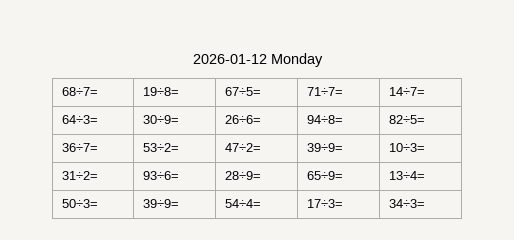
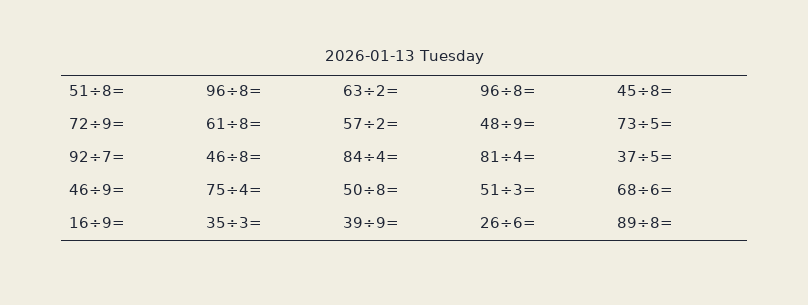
[192,53,323,67] [62,87,99,96] [143,87,180,96] [225,87,262,96] [307,87,344,96] [389,87,426,96] [62,115,99,124] [143,115,180,124] [225,115,262,124] [307,115,344,124] [389,115,426,124] [62,143,99,152] [143,143,180,152] [225,143,262,152] [307,143,344,152] [389,143,426,152] [62,171,99,180] [143,171,180,180] [225,171,262,180] [307,171,344,180] [389,171,426,180] [62,199,99,208] [143,199,180,208] [225,199,262,208] [307,199,344,208] [389,199,426,208] 2026-01-12 Monday // 68÷7= | 19÷8= | 67÷5= | 71÷7= | 14÷7= // 64÷3= | 30÷9= | 26÷6= | 94÷8= | 82÷5= // 36÷7= | 53÷2= | 47÷2= | 39÷9= | 10÷3= // 31÷2= | 93÷6= | 28÷9= | 65÷9= | 13÷4= // 50÷3= | 39÷9= | 54÷4= | 17÷3= | 34÷3= -> [324,50,484,64] [69,85,126,96] [206,85,263,96] [343,85,400,96] [480,85,537,96] [617,85,674,96] [69,118,126,129] [206,118,263,129] [343,118,400,129] [480,118,537,129] [617,118,674,129] [69,151,126,162] [206,151,263,162] [343,151,400,162] [480,151,537,162] [617,151,674,162] [69,184,126,195] [206,184,263,195] [343,184,400,195] [480,184,537,195] [617,184,674,195] [69,217,126,228] [206,217,263,228] [343,217,400,228] [480,217,537,228] [617,217,674,228] 2026-01-13 Tuesday // 51÷8= | 96÷8= | 63÷2= | 96÷8= | 45÷8= // 72÷9= | 61÷8= | 57÷2= | 48÷9= | 73÷5= // 92÷7= | 46÷8= | 84÷4= | 81÷4= | 37÷5= // 46÷9= | 75÷4= | 50÷8= | 51÷3= | 68÷6= // 16÷9= | 35÷3= | 39÷9= | 26÷6= | 89÷8=

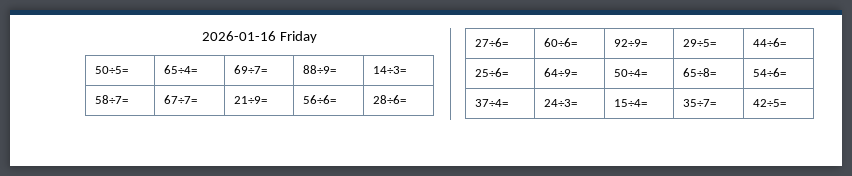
[324,50,484,64] [69,85,126,96] [206,85,263,96] [343,85,400,96] [480,85,537,96] [617,85,674,96] [69,118,126,129] [206,118,263,129] [343,118,400,129] [480,118,537,129] [617,118,674,129] [69,151,126,162] [206,151,263,162] [343,151,400,162] [480,151,537,162] [617,151,674,162] [69,184,126,195] [206,184,263,195] [343,184,400,195] [480,184,537,195] [617,184,674,195] [69,217,126,228] [206,217,263,228] [343,217,400,228] [480,217,537,228] [617,217,674,228] 2026-01-13 Tuesday // 51÷8= | 96÷8= | 63÷2= | 96÷8= | 45÷8= // 72÷9= | 61÷8= | 57÷2= | 48÷9= | 73÷5= // 92÷7= | 46÷8= | 84÷4= | 81÷4= | 37÷5= // 46÷9= | 75÷4= | 50÷8= | 51÷3= | 68÷6= // 16÷9= | 35÷3= | 39÷9= | 26÷6= | 89÷8= -> [202,31,317,43] [94,66,128,74] [163,65,197,74] [233,65,267,74] [302,65,336,74] [372,66,406,74] [94,95,128,104] [163,95,197,104] [233,96,267,104] [302,95,336,104] [372,95,406,104] [474,38,508,47] [543,38,577,47] [613,39,647,47] [682,39,716,47] [752,38,786,47] [474,68,508,77] [543,68,577,77] [613,69,647,77] [682,68,716,77] [752,68,786,77] [474,99,508,107] [543,99,577,107] [613,99,647,107] [682,99,716,107] [752,99,786,107] 2026-01-16 Friday // 50÷5= | 65÷4= | 69÷7= | 88÷9= | 14÷3= // 58÷7= | 67÷7= | 21÷9= | 56÷6= | 28÷6= // 27÷6= | 60÷6= | 92÷9= | 29÷5= | 44÷6= // 25÷6= | 64÷9= | 50÷4= | 65÷8= | 54÷6= // 37÷4= | 24÷3= | 15÷4= | 35÷7= | 42÷5=

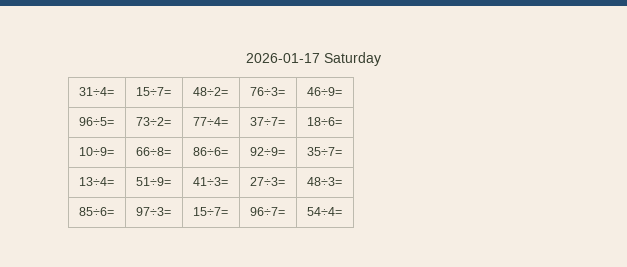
[202,31,317,43] [94,66,128,74] [163,65,197,74] [233,65,267,74] [302,65,336,74] [372,66,406,74] [94,95,128,104] [163,95,197,104] [233,96,267,104] [302,95,336,104] [372,95,406,104] [474,38,508,47] [543,38,577,47] [613,39,647,47] [682,39,716,47] [752,38,786,47] [474,68,508,77] [543,68,577,77] [613,69,647,77] [682,68,716,77] [752,68,786,77] [474,99,508,107] [543,99,577,107] [613,99,647,107] [682,99,716,107] [752,99,786,107] 2026-01-16 Friday // 50÷5= | 65÷4= | 69÷7= | 88÷9= | 14÷3= // 58÷7= | 67÷7= | 21÷9= | 56÷6= | 28÷6= // 27÷6= | 60÷6= | 92÷9= | 29÷5= | 44÷6= // 25÷6= | 64÷9= | 50÷4= | 65÷8= | 54÷6= // 37÷4= | 24÷3= | 15÷4= | 35÷7= | 42÷5= -> [246,52,381,66] [78,87,114,96] [135,87,171,96] [192,87,228,96] [249,87,285,96] [306,87,342,96] [78,117,114,126] [135,117,171,126] [192,117,228,126] [249,117,285,126] [306,117,342,126] [78,147,114,156] [135,147,171,156] [192,147,228,156] [249,147,285,156] [306,147,342,156] [78,177,114,186] [135,177,171,186] [192,177,228,186] [249,177,285,186] [306,177,342,186] [78,207,114,216] [135,207,171,216] [192,207,228,216] [249,207,285,216] [306,207,342,216] 2026-01-17 Saturday // 31÷4= | 15÷7= | 48÷2= | 76÷3= | 46÷9= // 96÷5= | 73÷2= | 77÷4= | 37÷7= | 18÷6= // 10÷9= | 66÷8= | 86÷6= | 92÷9= | 35÷7= // 13÷4= | 51÷9= | 41÷3= | 27÷3= | 48÷3= // 85÷6= | 97÷3= | 15÷7= | 96÷7= | 54÷4=

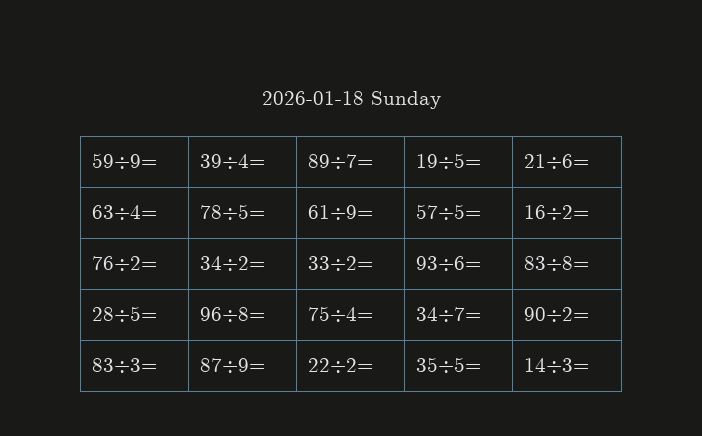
[246,52,381,66] [78,87,114,96] [135,87,171,96] [192,87,228,96] [249,87,285,96] [306,87,342,96] [78,117,114,126] [135,117,171,126] [192,117,228,126] [249,117,285,126] [306,117,342,126] [78,147,114,156] [135,147,171,156] [192,147,228,156] [249,147,285,156] [306,147,342,156] [78,177,114,186] [135,177,171,186] [192,177,228,186] [249,177,285,186] [306,177,342,186] [78,207,114,216] [135,207,171,216] [192,207,228,216] [249,207,285,216] [306,207,342,216] 2026-01-17 Saturday // 31÷4= | 15÷7= | 48÷2= | 76÷3= | 46÷9= // 96÷5= | 73÷2= | 77÷4= | 37÷7= | 18÷6= // 10÷9= | 66÷8= | 86÷6= | 92÷9= | 35÷7= // 13÷4= | 51÷9= | 41÷3= | 27÷3= | 48÷3= // 85÷6= | 97÷3= | 15÷7= | 96÷7= | 54÷4= -> [261,91,441,109] [91,153,157,169] [199,154,265,169] [307,154,373,169] [415,153,481,169] [523,154,589,169] [91,205,157,220] [199,204,265,220] [307,205,373,220] [415,204,481,220] [523,205,589,220] [91,256,157,271] [199,256,265,271] [307,256,373,271] [415,256,481,271] [523,256,589,271] [91,306,157,322] [199,307,265,322] [307,306,373,322] [415,307,481,322] [523,307,589,322] [91,358,157,373] [199,358,265,373] [307,358,373,373] [415,357,481,373] [523,358,589,373] 2026-01-18 Sunday // 59÷9= | 39÷4= | 89÷7= | 19÷5= | 21÷6= // 63÷4= | 78÷5= | 61÷9= | 57÷5= | 16÷2= // 76÷2= | 34÷2= | 33÷2= | 93÷6= | 83÷8= // 28÷5= | 96÷8= | 75÷4= | 34÷7= | 90÷2= // 83÷3= | 87÷9= | 22÷2= | 35÷5= | 14÷3=

